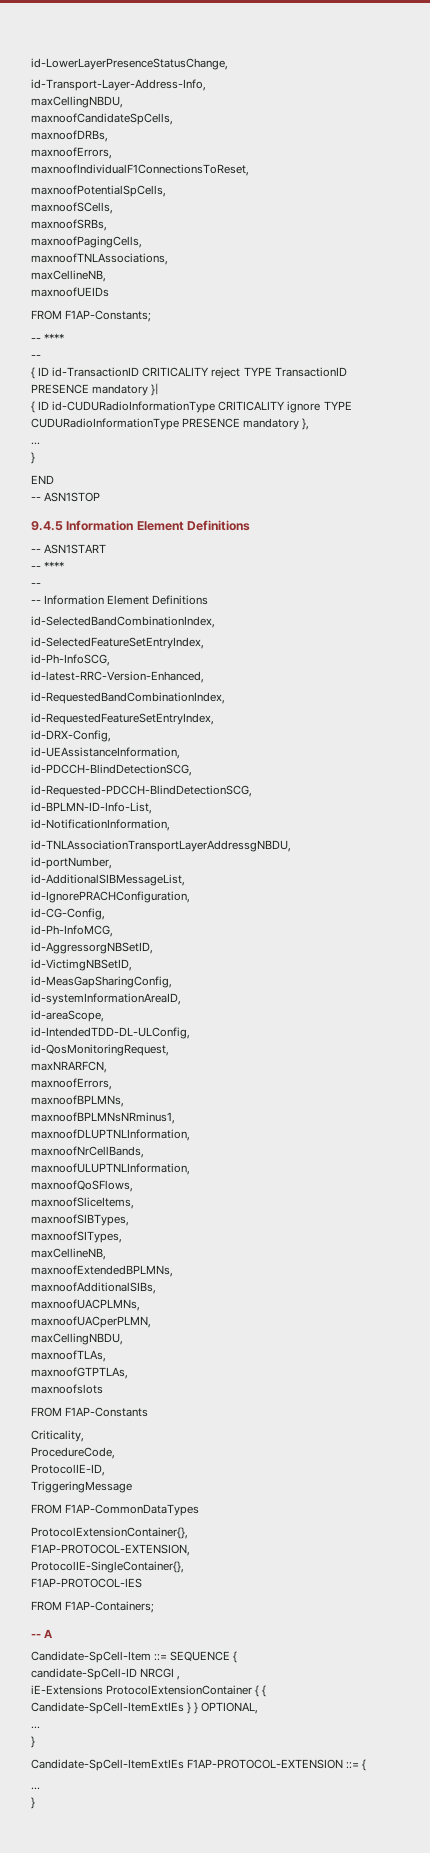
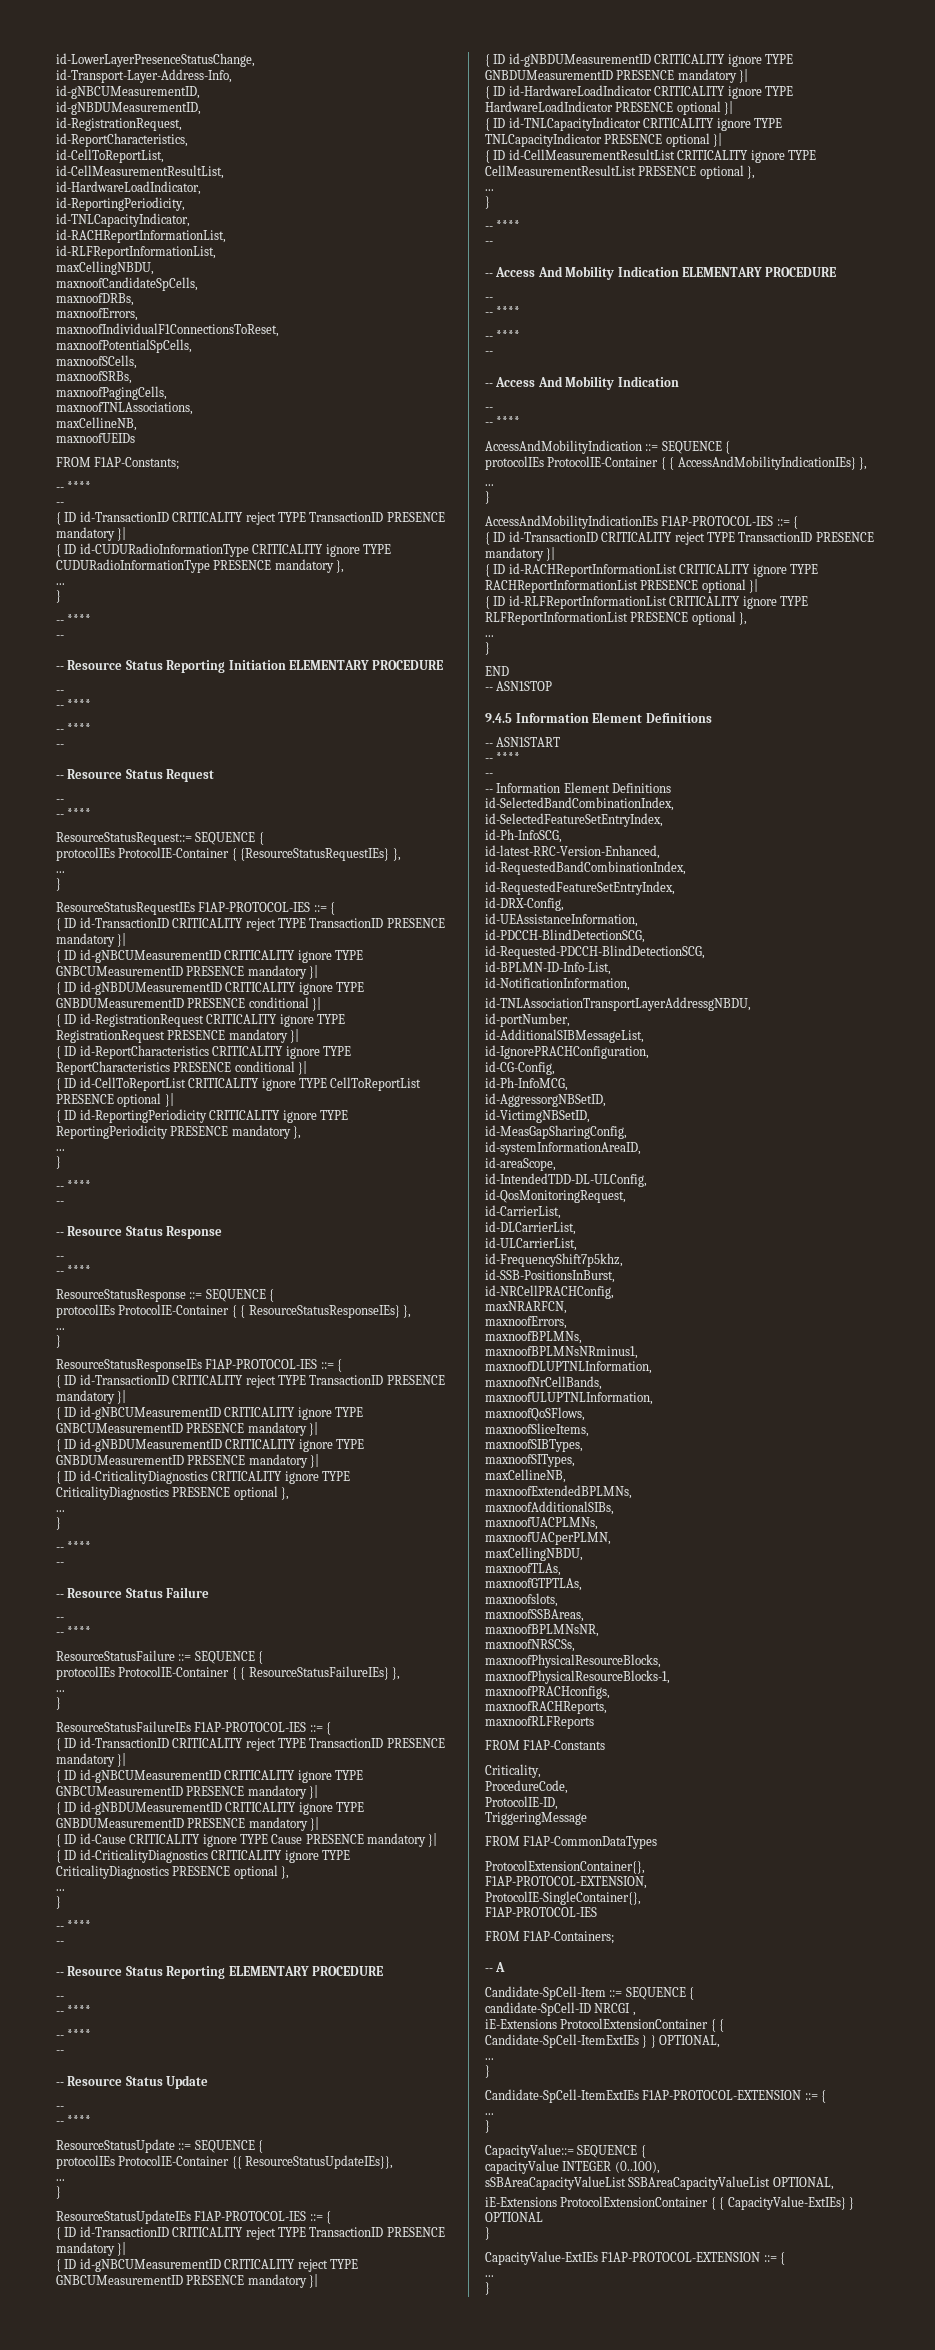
(206, 85) none -> [56,85,200,99] [56,101,201,115] [56,117,182,131] [56,133,188,147] [56,149,164,163] [56,165,224,179] [56,181,201,195] [56,197,185,211] [56,213,190,227] [56,229,226,243] [56,245,216,259] // id-gNBCUMeasurementID, // id-gNBDUMeasurementID, // id-RegistrationRequest, // id-ReportCharacteristics, // id-CellToReportList, // id-CellMeasurementResultList, // id-HardwareLoadIndicator, // id-ReportingPeriodicity, // id-TNLCapacityIndicator, // id-RACHReportInformationList, // id-RLFReportInformationList,
(35, 458) none -> [56,614,92,624] [56,635,64,639] [56,660,444,673] [56,690,64,694] [56,699,92,709] [56,723,92,733] [56,744,64,748] [56,769,215,782] [56,799,64,803] [56,808,92,818] [56,832,264,845] [56,847,401,861] [56,871,65,873] [56,878,61,891] [56,902,336,915] [56,917,445,931] [56,933,127,947] [56,949,363,963] [56,965,319,979] [56,981,364,995] [56,997,322,1011] [56,1013,345,1027] [56,1029,300,1043] [56,1045,351,1059] [56,1061,308,1075] [56,1077,422,1091] [56,1093,174,1107] [56,1109,348,1123] [56,1125,302,1139] [56,1149,65,1151] [56,1156,61,1169] [56,1180,92,1190] [56,1201,64,1205] [56,1226,223,1239] [56,1256,64,1260] [56,1265,92,1275] [56,1289,275,1302] [56,1304,411,1318] [56,1328,65,1330] [56,1335,61,1348] [56,1359,343,1372] [56,1374,445,1388] [56,1390,127,1404] [56,1406,363,1420] [56,1422,319,1436] [56,1438,364,1452] [56,1454,320,1468] [56,1470,350,1484] [56,1486,290,1500] [56,1510,65,1512] [56,1517,61,1530] [56,1541,92,1551] [56,1562,64,1566] [56,1587,210,1598] [56,1617,64,1621] [56,1626,92,1636] [56,1650,264,1664] [56,1666,400,1680] [56,1690,65,1692] [56,1697,61,1710] [56,1721,332,1735] [56,1737,445,1751] [56,1753,127,1767] [56,1769,363,1783] [56,1785,319,1799] [56,1801,364,1815] [56,1817,320,1831] [56,1833,438,1847] [56,1849,350,1863] [56,1865,290,1879] [56,1889,65,1891] [56,1896,61,1909] [56,1920,92,1930] [56,1941,64,1945] [56,1966,383,1979] [56,1996,64,2000] [56,2005,92,2015] [56,2029,92,2039] [56,2050,64,2054] [56,2075,209,2089] [56,2106,64,2110] [56,2115,92,2125] [56,2139,264,2153] [56,2155,394,2169] [56,2179,65,2181] [56,2186,61,2199] [56,2210,332,2224] [56,2226,445,2240] [56,2242,127,2256] [56,2258,358,2272] [56,2274,319,2288] [485,53,793,67] [485,69,749,83] [485,85,793,99] [485,101,734,115] [485,117,782,131] [485,133,723,147] [485,149,816,163] [485,165,756,179] [485,189,494,191] [485,196,490,209] [485,220,521,230] [485,241,493,245] [485,266,837,280] [485,297,493,301] [485,306,521,316] [485,330,521,340] [485,351,493,355] [485,376,679,390] [485,407,493,411] [485,416,521,426] [485,440,731,454] [485,456,867,470] [485,484,494,486] [485,491,490,504] [485,515,799,529] [485,531,874,545] [485,547,556,561] [485,563,818,577] [485,579,759,593] [485,595,808,609] [485,611,748,625] [485,635,494,637] [485,642,490,655] // -- **** // -- // -- Resource Status Reporting Initiation ELEMENTARY PROCEDURE // -- // -- **** // -- **** // -- // -- Resource Status Request // -- // -- **** // ResourceStatusRequest::= SEQUENCE { // protocolIEs ProtocolIE-Container { {ResourceStatusRequestIEs} }, // ... // } // ResourceStatusRequestIEs F1AP-PROTOCOL-IES ::= { // { ID id-TransactionID CRITICALITY reject TYPE TransactionID PRESENCE mandatory }| // { ID id-gNBCUMeasurementID CRITICALITY ignore TYPE GNBCUMeasurementID PRESENCE mandatory }| // { ID id-gNBDUMeasurementID CRITICALITY ignore TYPE GNBDUMeasurementID PRESENCE conditional }| // { ID id-RegistrationRequest CRITICALITY ignore TYPE RegistrationRequest PRESENCE mandatory }| // { ID id-ReportCharacteristics CRITICALITY ignore TYPE ReportCharacteristics PRESENCE conditional }| // { ID id-CellToReportList CRITICALITY ignore TYPE CellToReportList PRESENCE optional }| // { ID id-ReportingPeriodicity CRITICALITY ignore TYPE ReportingPeriodicity PRESENCE mandatory }, // ... // } // -- **** // -- // -- Resource Status Response // -- // -- **** // ResourceStatusResponse ::= SEQUENCE { // protocolIEs ProtocolIE-Container { { ResourceStatusResponseIEs} }, // ... // } // ResourceStatusResponseIEs F1AP-PROTOCOL-IES ::= { // { ID id-TransactionID CRITICALITY reject TYPE TransactionID PRESENCE mandatory }| // { ID id-gNBCUMeasurementID CRITICALITY ignore TYPE GNBCUMeasurementID PRESENCE mandatory }| // { ID id-gNBDUMeasurementID CRITICALITY ignore TYPE GNBDUMeasurementID PRESENCE mandatory }| // { ID id-CriticalityDiagnostics CRITICALITY ignore TYPE CriticalityDiagnostics PRESENCE optional }, // ... // } // -- **** // -- // -- Resource Status Failure // -- // -- **** // ResourceStatusFailure ::= SEQUENCE { // protocolIEs ProtocolIE-Container { { ResourceStatusFailureIEs} }, // ... // } // ResourceStatusFailureIEs F1AP-PROTOCOL-IES ::= { // { ID id-TransactionID CRITICALITY reject TYPE TransactionID PRESENCE mandatory }| // { ID id-gNBCUMeasurementID CRITICALITY ignore TYPE GNBCUMeasurementID PRESENCE mandatory }| // { ID id-gNBDUMeasurementID CRITICALITY ignore TYPE GNBDUMeasurementID PRESENCE mandatory }| // { ID id-Cause CRITICALITY ignore TYPE Cause PRESENCE mandatory }| // { ID id-CriticalityDiagnostics CRITICALITY ignore TYPE CriticalityDiagnostics PRESENCE optional }, // ... // } // -- **** // -- // -- Resource Status Reporting ELEMENTARY PROCEDURE // -- // -- **** // -- **** // -- // -- Resource Status Update // -- // -- **** // ResourceStatusUpdate ::= SEQUENCE { // protocolIEs ProtocolIE-Container {{ ResourceStatusUpdateIEs}}, // ... // } // ResourceStatusUpdateIEs F1AP-PROTOCOL-IES ::= { // { ID id-TransactionID CRITICALITY reject TYPE TransactionID PRESENCE mandatory }| // { ID id-gNBCUMeasurementID CRITICALITY reject TYPE GNBCUMeasurementID PRESENCE mandatory }| // { ID id-gNBDUMeasurementID CRITICALITY ignore TYPE GNBDUMeasurementID PRESENCE mandatory }| // { ID id-HardwareLoadIndicator CRITICALITY ignore TYPE HardwareLoadIndicator PRESENCE optional }| // { ID id-TNLCapacityIndicator CRITICALITY ignore TYPE TNLCapacityIndicator PRESENCE optional }| // { ID id-CellMeasurementResultList CRITICALITY ignore TYPE CellMeasurementResultList PRESENCE optional }, // ... // } // -- **** // -- // -- Access And Mobility Indication ELEMENTARY PROCEDURE // -- // -- **** // -- **** // -- // -- Access And Mobility Indication // -- // -- **** // AccessAndMobilityIndication ::= SEQUENCE { // protocolIEs ProtocolIE-Container { { AccessAndMobilityIndicationIEs} }, // ... // } // AccessAndMobilityIndicationIEs F1AP-PROTOCOL-IES ::= { // { ID id-TransactionID CRITICALITY reject TYPE TransactionID PRESENCE mandatory }| // { ID id-RACHReportInformationList CRITICALITY ignore TYPE RACHReportInformationList PRESENCE optional }| // { ID id-RLFReportInformationList CRITICALITY ignore TYPE RLFReportInformationList PRESENCE optional }, // ... // }
(169, 1050) none -> [485,1205,561,1219] [485,1221,576,1235] [485,1237,577,1251] [485,1253,623,1267] [485,1269,615,1283] [485,1285,614,1299] // id-CarrierList, // id-DLCarrierList, // id-ULCarrierList, // id-FrequencyShift7p5khz, // id-SSB-PositionsInBurst, // id-NRCellPRACHConfig,
[31,1384,103,1394] maxnoofslots -> [485,1593,558,1607] [485,1609,584,1622] [485,1624,599,1637] [485,1639,575,1652] [485,1654,661,1668] [485,1670,670,1684] [485,1686,610,1699] [485,1701,607,1714] [485,1716,594,1729] maxnoofslots, // maxnoofSSBAreas, // maxnoofBPLMNsNR, // maxnoofNRSCSs, // maxnoofPhysicalResourceBlocks, // maxnoofPhysicalResourceBlocks-1, // maxnoofPRACHconfigs, // maxnoofRACHReports, // maxnoofRLFReports
(35, 1803) none -> [485,2144,646,2158] [485,2160,660,2174] [485,2176,834,2190] [485,2196,854,2210] [485,2212,543,2222] [485,2227,490,2240] [485,2251,786,2265] [485,2275,494,2277] [485,2282,490,2295] // CapacityValue::= SEQUENCE { // capacityValue INTEGER (0..100), // sSBAreaCapacityValueList SSBAreaCapacityValueList OPTIONAL, // iE-Extensions ProtocolExtensionContainer { { CapacityValue-ExtIEs} } OPTIONAL // } // CapacityValue-ExtIEs F1AP-PROTOCOL-EXTENSION ::= { // ... // }

